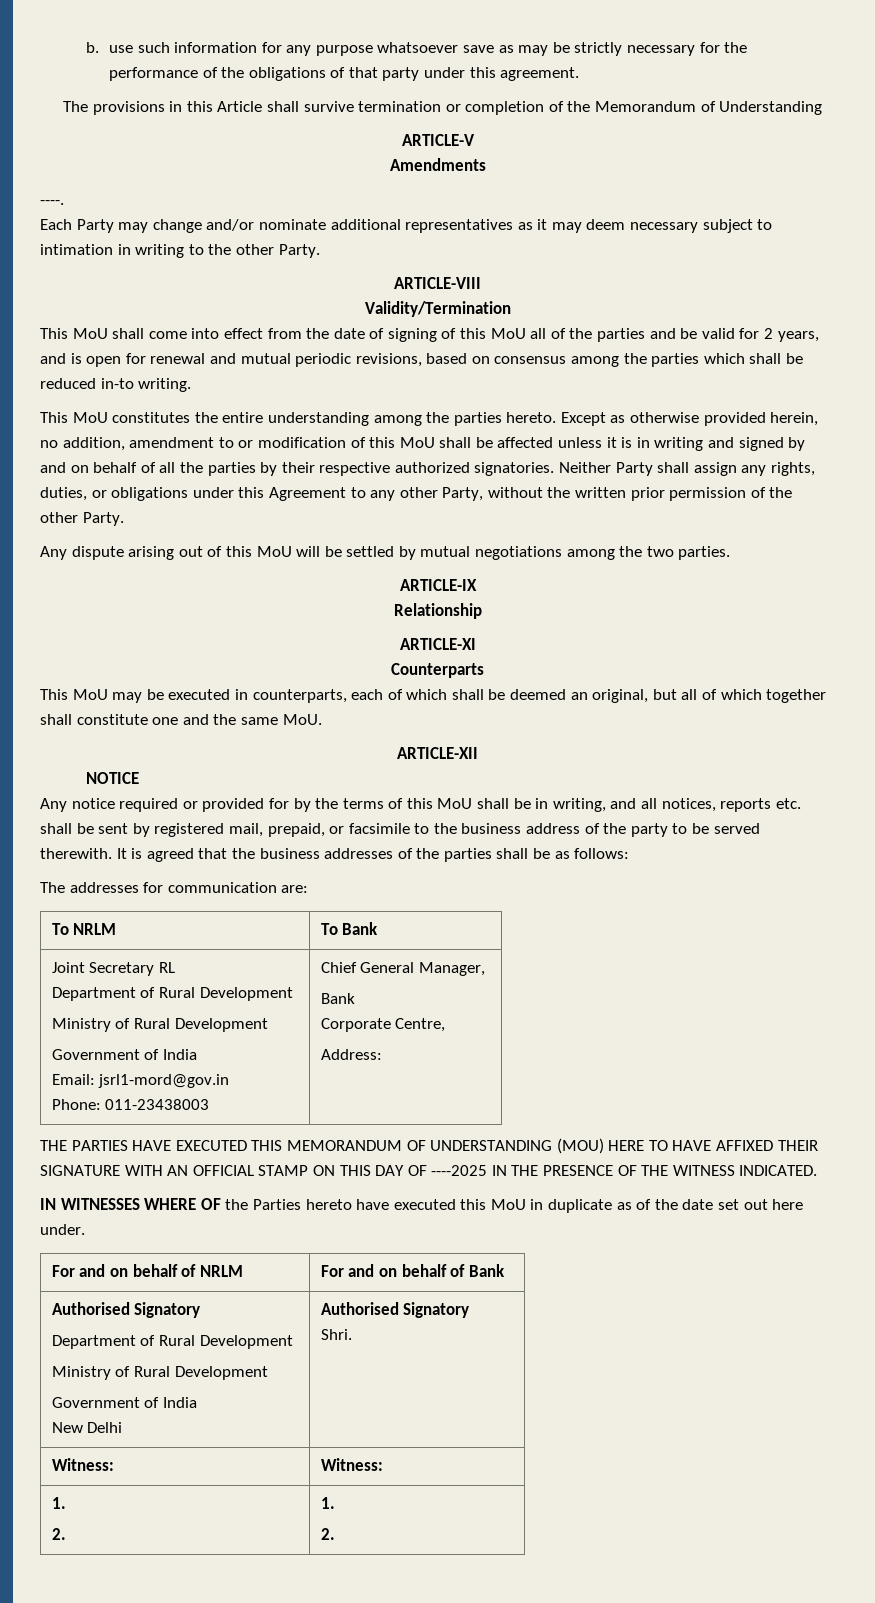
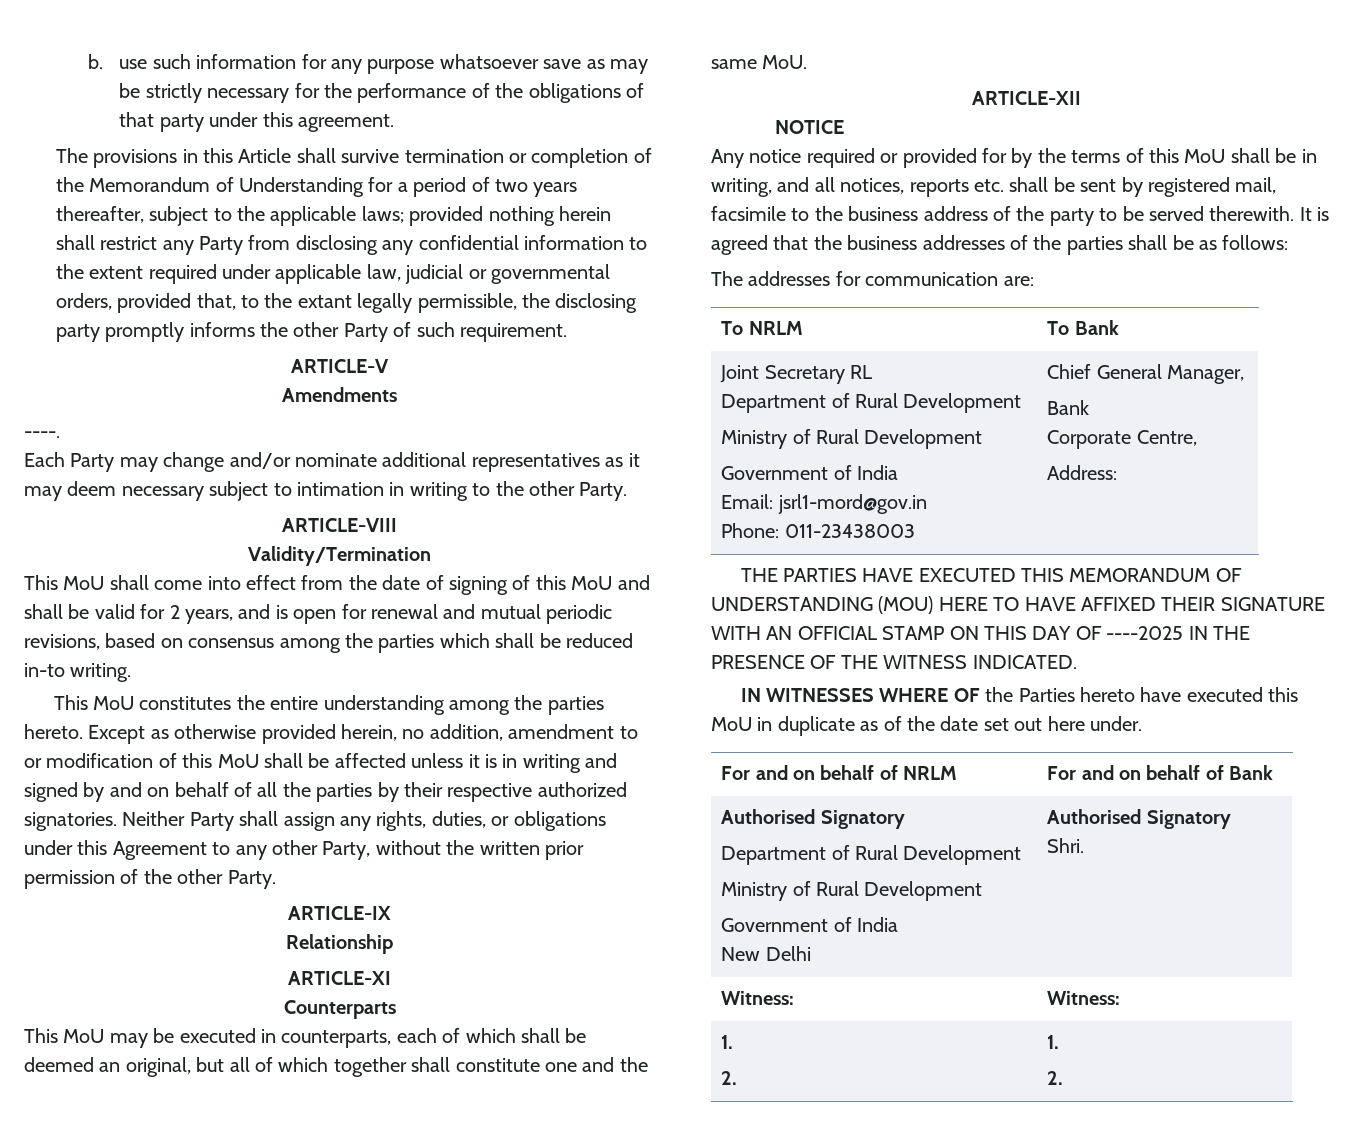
(823, 108) none -> [368,177,578,197] [55,206,612,226] [55,235,648,255] [55,264,611,284] [55,293,638,313] [55,322,568,342] for a period of two years thereafter, subject to the applicable laws; provided nothing herein shall restrict any Party from disclosing any confidential information to the extent required under applicable law, judicial or governmental orders, provided that, to the extant legally permissible, the disclosing party promptly informs the other Party of such requirement.
[530,328,676,342] all of the parties and -> [617,575,650,590] [24,604,63,619] and shall
[40,546,731,560] // Any dispute arising out of this MoU will be settled by mutual negotiations among the two parties. -> (276, 879) none
[267,823,345,837] prepaid, or -> (1277, 185) none

